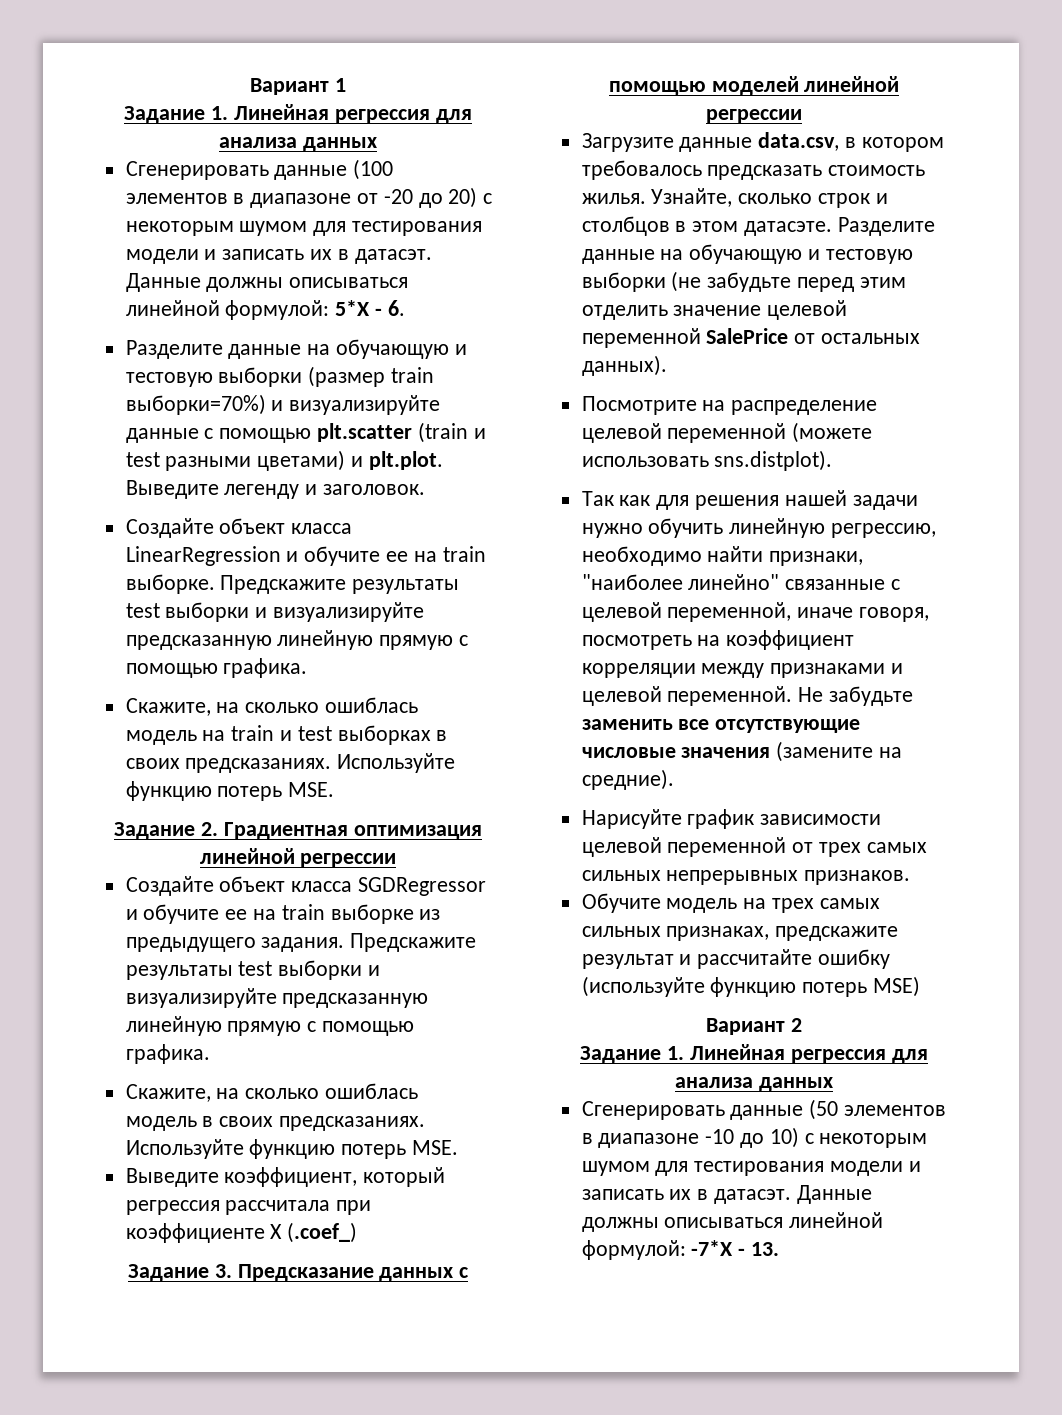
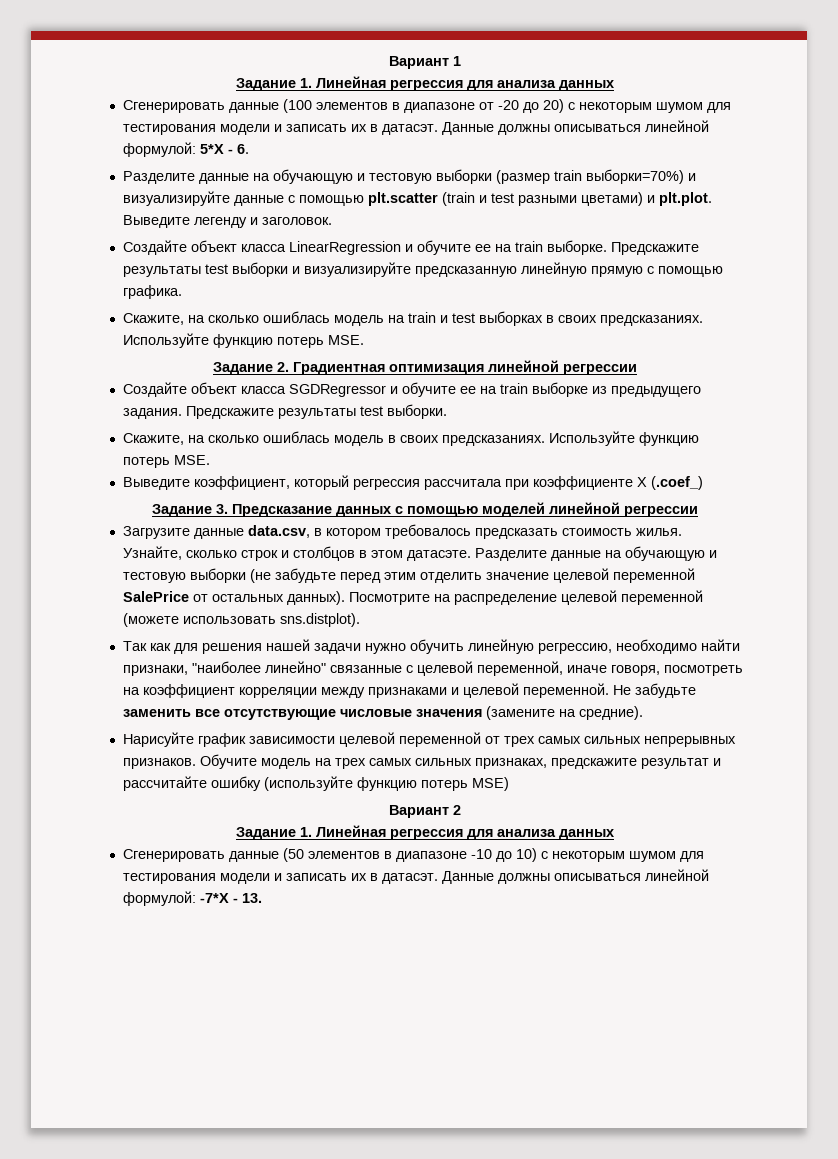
[278,960,381,980] [125,988,429,1008] [125,1016,415,1036] [125,1044,210,1064] выборки и визуализируйте предсказанную линейную прямую с помощью графика. -> [386,404,447,419] выборки.
(667, 365) // -> (345, 598) none
(911, 877) // -> (196, 763) none

